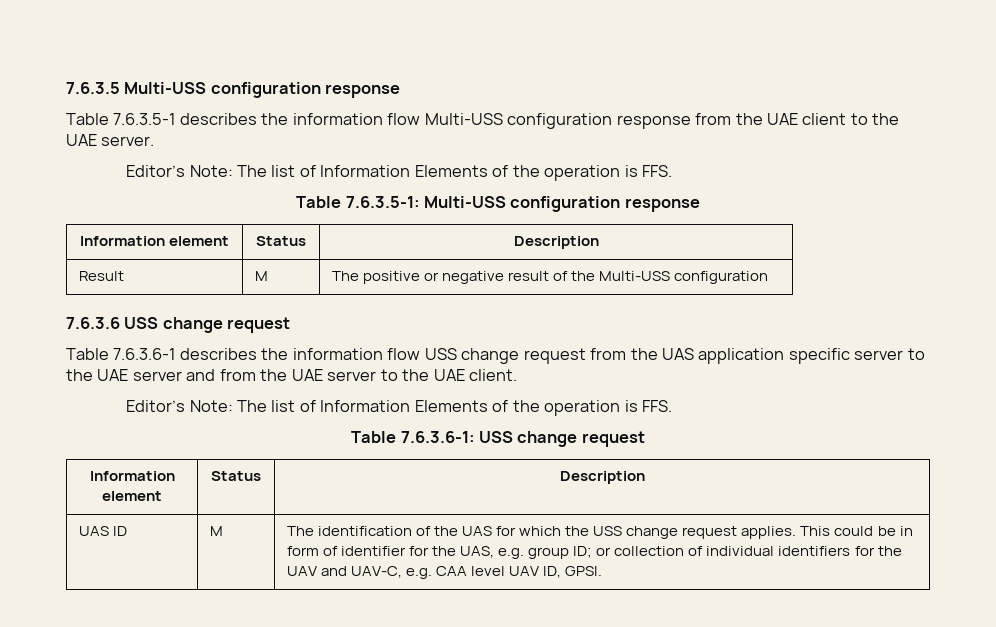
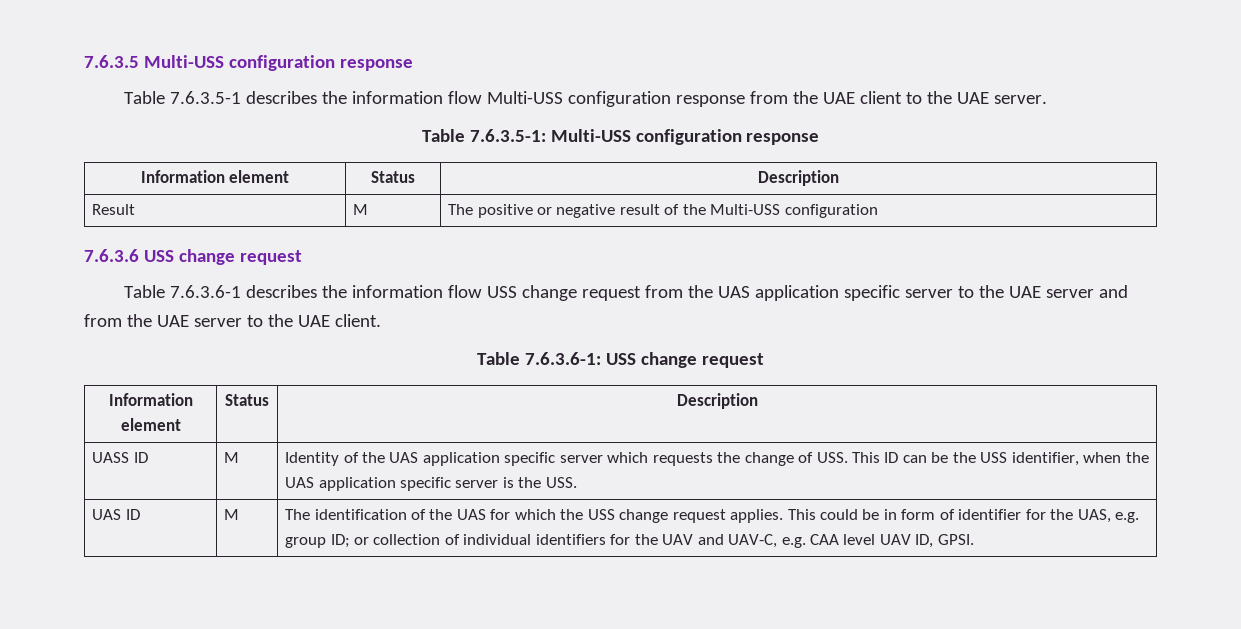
[126,165,673,181] // Editor’s Note: The list of Information Elements of the operation is FFS. -> (1047, 99) none
[126,400,673,416] // Editor’s Note: The list of Information Elements of the operation is FFS. -> (381, 320) none
(645, 477) none -> [92,452,148,463] [224,452,240,463] [285,452,1149,466] [285,477,577,491] // UASS ID | M | Identity of the UAS application specific server which requests the change of USS. This ID can be the USS identifier, when the UAS application specific server is the USS.

